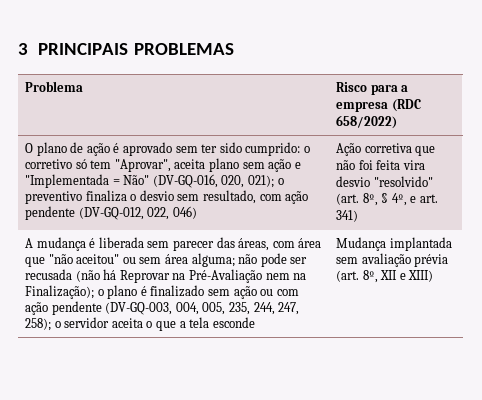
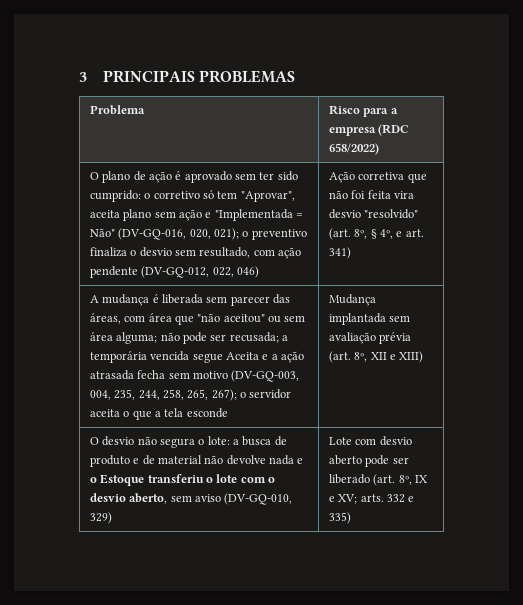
[25,269,307,283] [25,285,299,299] [25,301,102,315] recusada (não há Reprovar na Pré-Avaliação nem na Finalização); o plano é finalizado sem ação ou com ação pendente -> [229,332,289,343] [89,351,305,363] [89,370,228,380] recusada; a temporária vencida segue Aceita e a ação atrasada fecha sem motivo
[202,302,226,315] 005, -> (111, 395) none
[278,302,300,315] [25,318,52,331] 247, 258); -> [162,389,237,401] 258, 265, 267);
(434, 276) none -> [89,436,287,448] [89,455,304,467] [89,474,276,486] [89,493,293,505] [89,512,112,524] [328,436,412,446] [328,455,409,467] [328,474,428,486] [328,494,415,504] [328,512,351,524] // O desvio não segura o lote: a busca de produto e de material não devolve nada e o Estoque transferiu o lote com o desvio aberto, sem aviso (DV-GQ-010, 329) | Lote com desvio aberto pode ser liberado (art. 8º, IX e XV; arts. 332 e 335)

